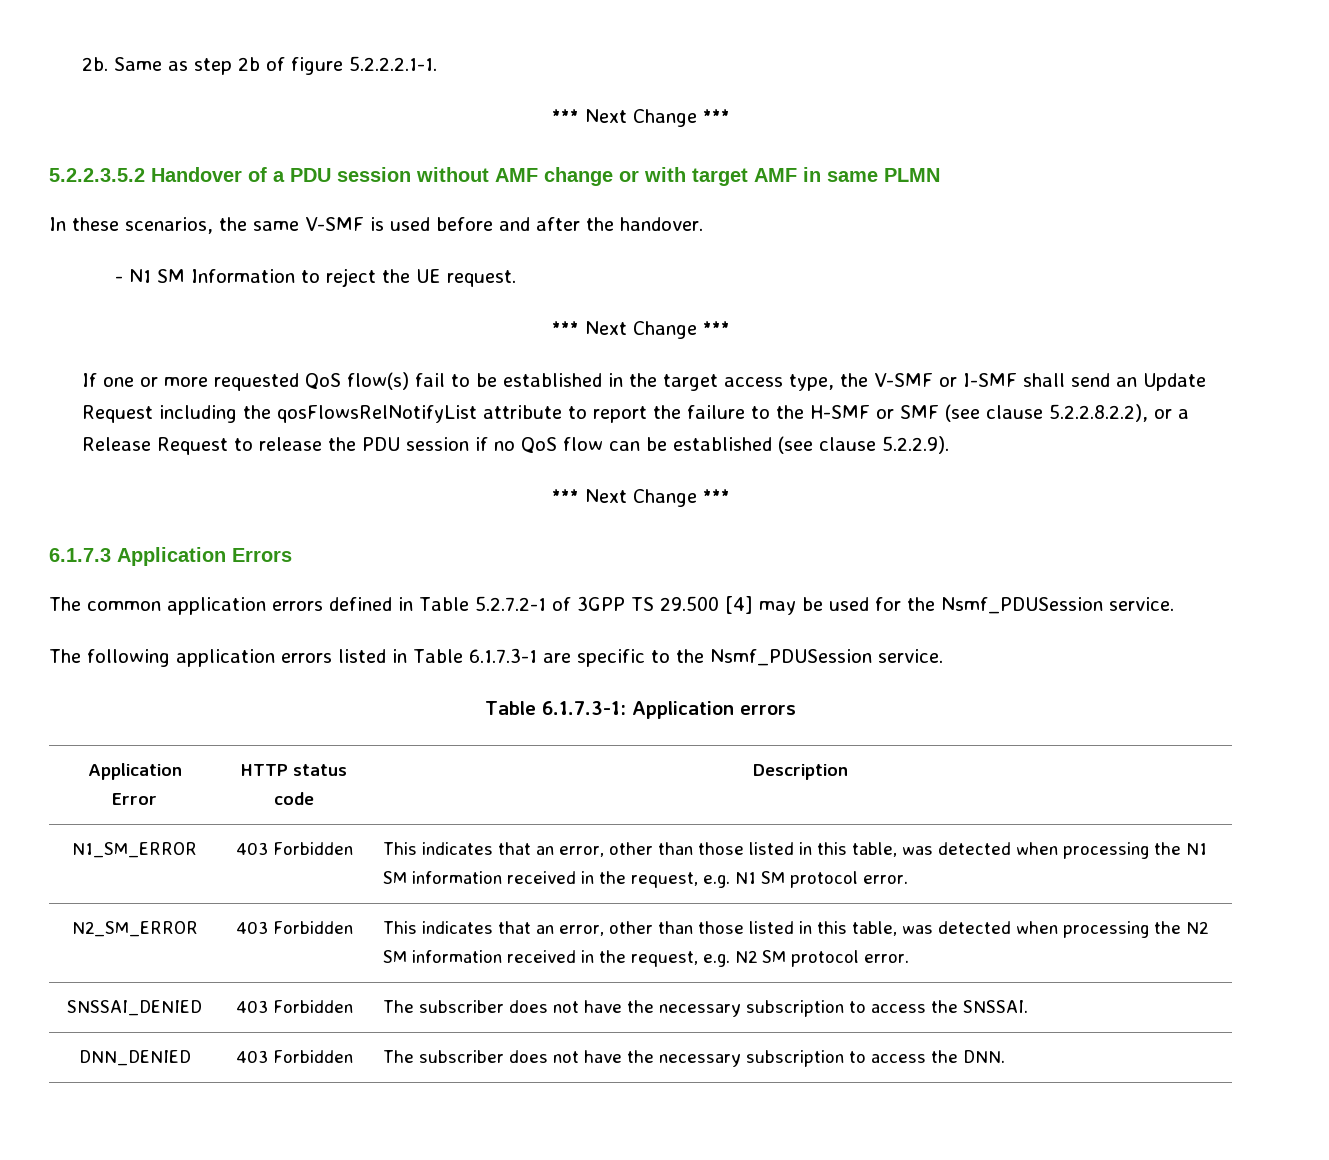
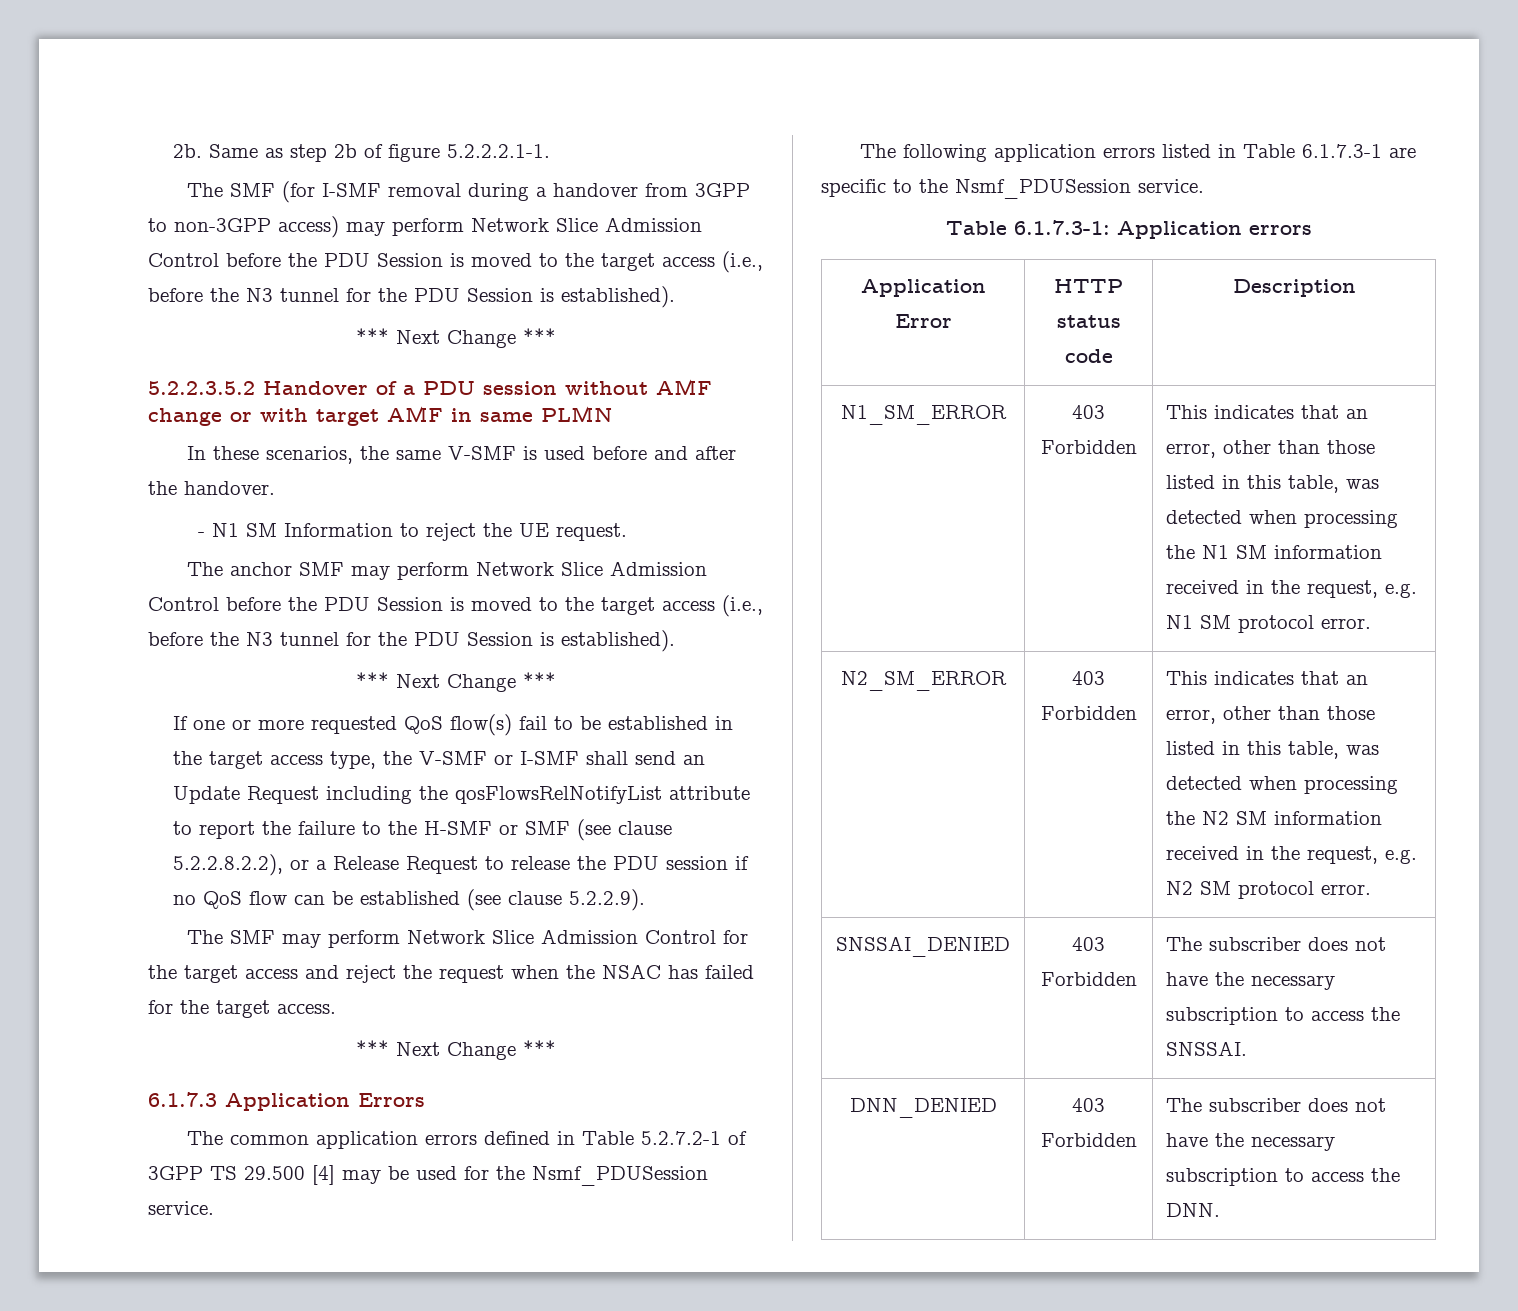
(437, 63) none -> [187,181,751,203] [148,216,702,238] [148,251,763,273] [148,286,675,308] // The SMF (for I-SMF removal during a handover from 3GPP to non-3GPP access) may perform Network Slice Admission Control before the PDU Session is moved to the target access (i.e., before the N3 tunnel for the PDU Session is established).
(516, 278) none -> [187,561,708,580] [148,595,763,617] [148,630,675,652] // The anchor SMF may perform Network Slice Admission Control before the PDU Session is moved to the target access (i.e., before the N3 tunnel for the PDU Session is established).
(949, 445) none -> [187,929,749,948] [148,964,754,983] [148,1000,336,1018] // The SMF may perform Network Slice Admission Control for the target access and reject the request when the NSAC has failed for the target access.

